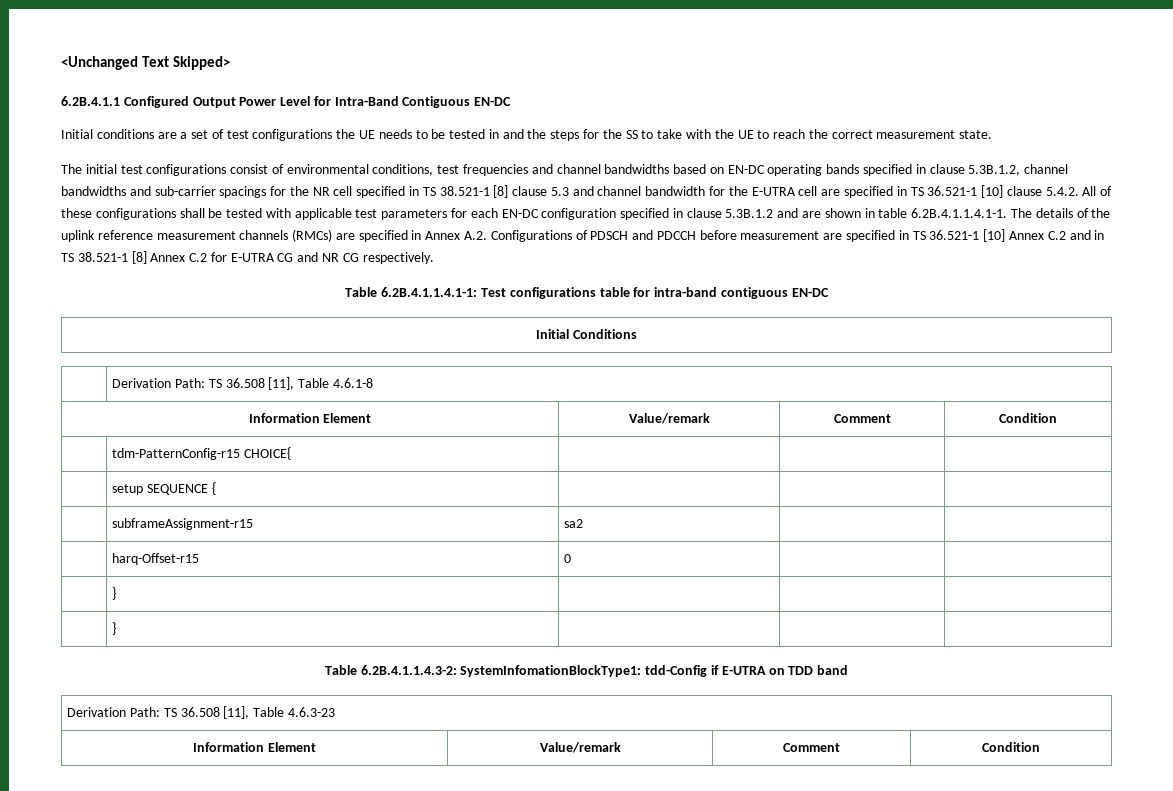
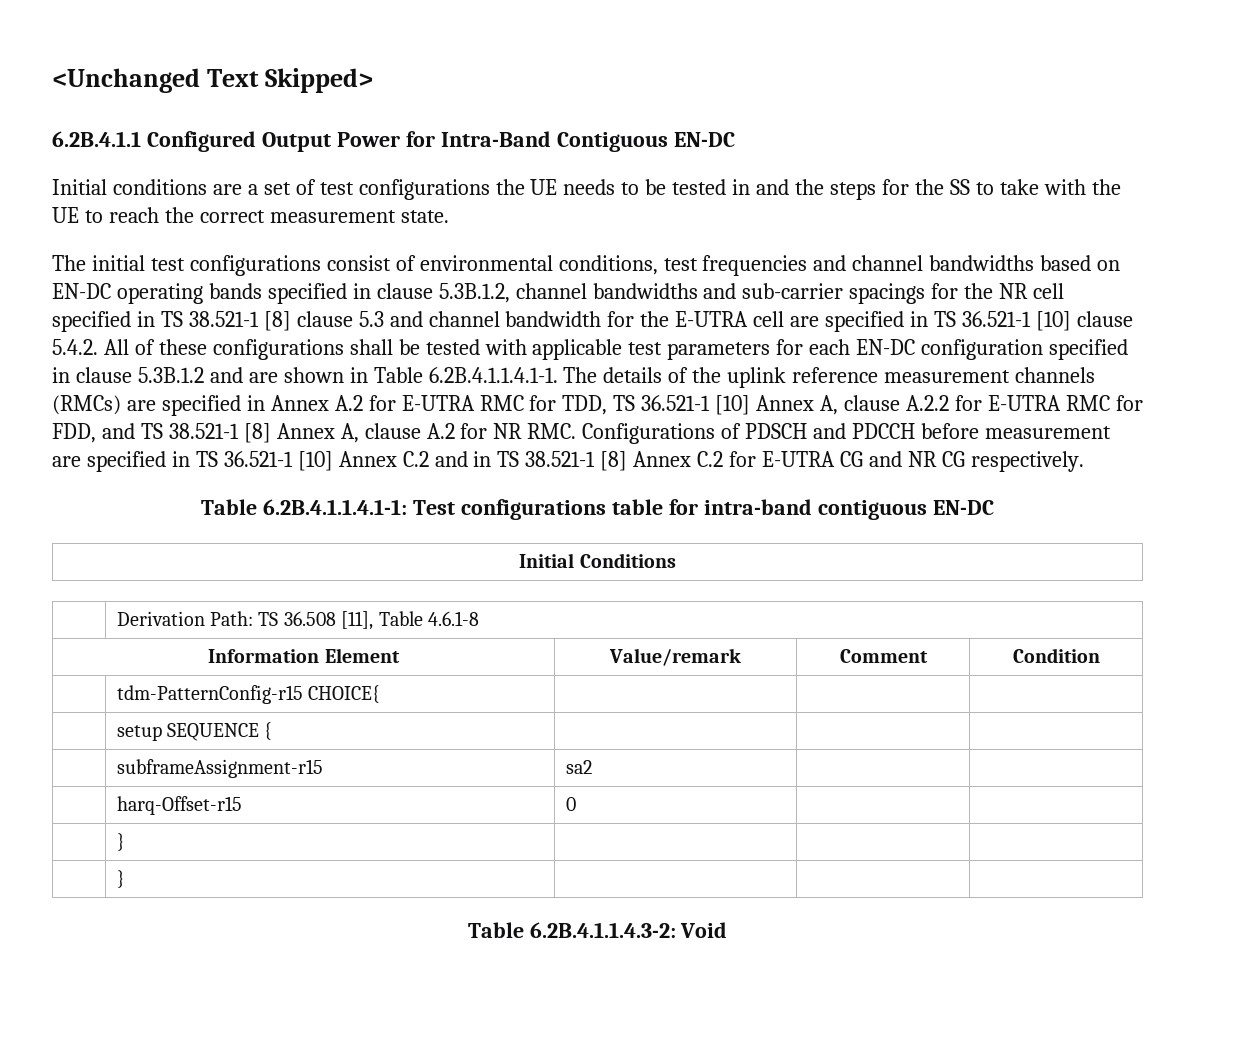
[280,96,311,106] Level -> (400, 139) none
[878,208,908,218] table -> [373,367,423,383] Table
[464,231,488,240] A.2. -> [334,395,1143,415] [52,423,577,443] A.2 for E-UTRA RMC for TDD, TS 36.521-1 [10] Annex A, clause A.2.2 for E-UTRA RMC for FDD, and TS 38.521-1 [8] Annex A, clause A.2 for NR RMC.
[460,665,849,677] [67,706,335,719] [193,742,316,752] [539,742,621,753] [783,743,840,752] [982,742,1040,752] SystemInfomationBlockType1: tdd-Config if E-UTRA on TDD band // Derivation Path: TS 36.508 [11], Table 4.6.3-23 // Information Element | Value/remark | Comment | Condition -> [680,922,728,938] Void

